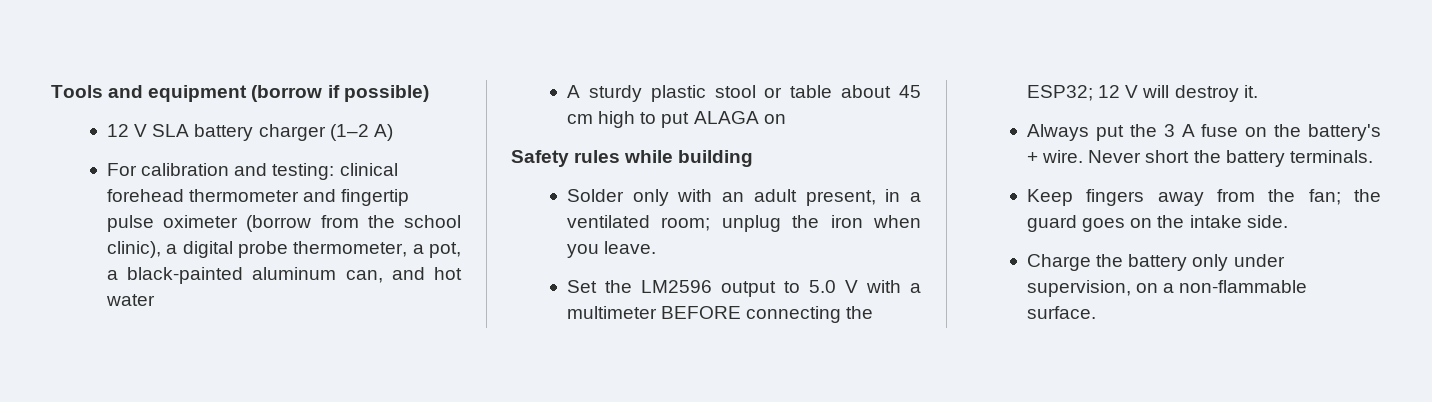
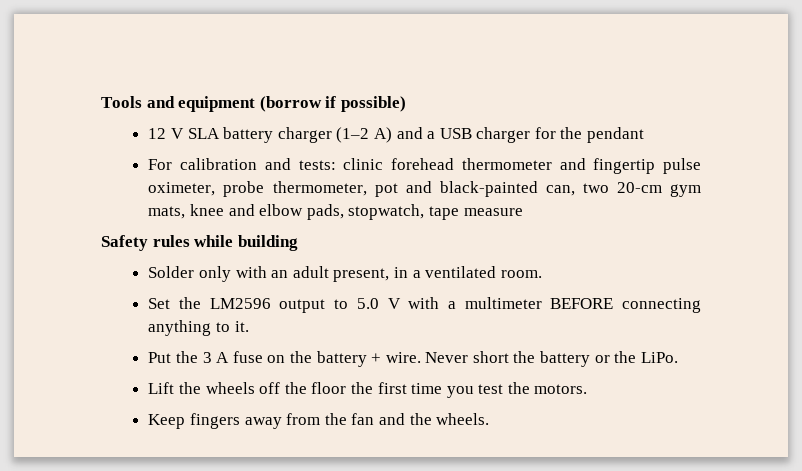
(393, 132) none -> [396,127,645,143] and a USB charger for the pendant
[272,163,398,180] testing: clinical -> [298,158,384,170] tests: clinic
[163,215,462,232] [107,241,461,258] [107,267,463,284] [106,294,156,306] [567,85,921,102] [567,111,786,128] oximeter (borrow from the school clinic), a digital probe thermometer, a pot, a black-painted aluminum can, and hot water // A sturdy plastic stool or table about 45 cm high to put ALAGA on -> [148,181,701,197] [148,204,523,220] oximeter, probe thermometer, pot and black-painted can, two 20-cm gym mats, knee and elbow pads, stopwatch, tape measure
[661,215,921,232] [567,241,657,258] room; unplug the iron when you leave. -> [500,270,542,278] room.
[846,306,874,319] [1027,85,1239,102] the ESP32; 12 V will destroy -> [148,320,230,336] anything to
[1027,124,1124,141] Always put -> [148,352,172,363] Put
[1308,124,1381,141] battery's -> [316,351,367,367] battery
[1289,150,1373,163] terminals. -> [594,351,678,363] [148,382,588,398] or the LiPo. // Lift the wheels off the floor the first time you test the motors.
[1308,189,1381,205] [1027,215,1288,232] [1027,254,1285,271] [1027,280,1308,297] [1027,306,1097,319] fan; the guard goes on the intake side. // Charge the battery only under supervision, on a non-flammable surface. -> [351,413,490,425] fan and the wheels.

